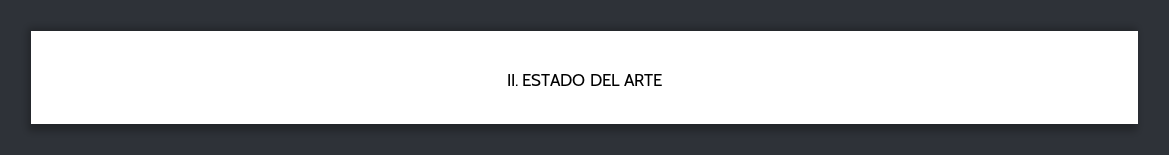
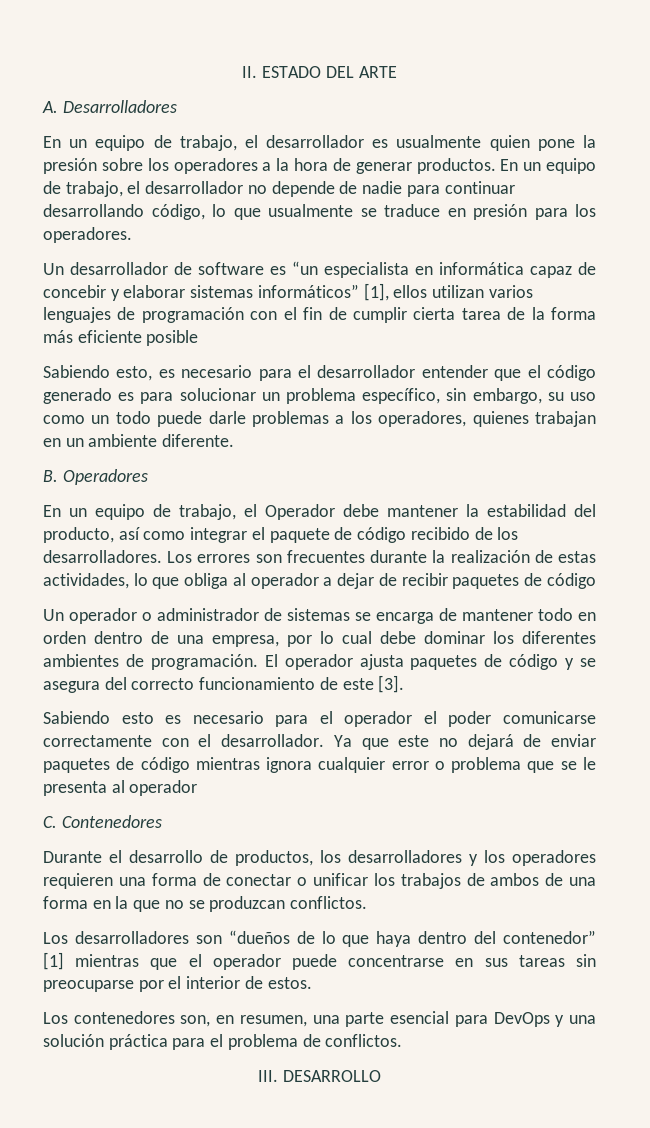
(663, 80) none -> [42,100,177,113] [43,135,596,151] [43,158,596,174] [43,181,515,197] [43,204,596,220] [43,227,132,243] [43,261,596,278] [43,283,533,301] [43,307,597,323] [43,330,199,346] [43,365,596,381] [43,388,596,404] [43,411,596,427] [43,434,235,447] [43,469,148,485] [43,504,596,520] [43,527,519,543] [43,550,596,563] [43,573,596,589] [43,608,596,624] [43,631,596,647] [43,654,596,670] [43,675,405,693] [43,711,596,727] [43,734,596,750] [43,757,596,773] [43,780,198,796] [43,815,162,828] [43,850,596,866] [43,873,596,889] [43,896,368,912] [43,930,596,947] [43,952,596,970] [43,976,312,992] [43,1011,597,1027] [43,1034,403,1050] [258,1070,381,1082] // A. Desarrolladores // En un equipo de trabajo, el desarrollador es usualmente quien pone la presión sobre los operadores a la hora de generar productos. En un equipo de trabajo, el desarrollador no depende de nadie para continuar desarrollando código, lo que usualmente se traduce en presión para los operadores. // Un desarrollador de software es “un especialista en informática capaz de concebir y elaborar sistemas informáticos” [1], ellos utilizan varios lenguajes de programación con el fin de cumplir cierta tarea de la forma más eficiente posible // Sabiendo esto, es necesario para el desarrollador entender que el código generado es para solucionar un problema específico, sin embargo, su uso como un todo puede darle problemas a los operadores, quienes trabajan en un ambiente diferente. // B. Operadores // En un equipo de trabajo, el Operador debe mantener la estabilidad del producto, así como integrar el paquete de código recibido de los desarrolladores. Los errores son frecuentes durante la realización de estas actividades, lo que obliga al operador a dejar de recibir paquetes de código // Un operador o administrador de sistemas se encarga de mantener todo en orden dentro de una empresa, por lo cual debe dominar los diferentes ambientes de programación. El operador ajusta paquetes de código y se asegura del correcto funcionamiento de este [3]. // Sabiendo esto es necesario para el operador el poder comunicarse correctamente con el desarrollador. Ya que este no dejará de enviar paquetes de código mientras ignora cualquier error o problema que se le presenta al operador // C. Contenedores // Durante el desarrollo de productos, los desarrolladores y los operadores requieren una forma de conectar o unificar los trabajos de ambos de una forma en la que no se produzcan conflictos. // Los desarrolladores son “dueños de lo que haya dentro del contenedor” [1] mientras que el operador puede concentrarse en sus tareas sin preocuparse por el interior de estos. // Los contenedores son, en resumen, una parte esencial para DevOps y una solución práctica para el problema de conflictos. // III. DESARROLLO

